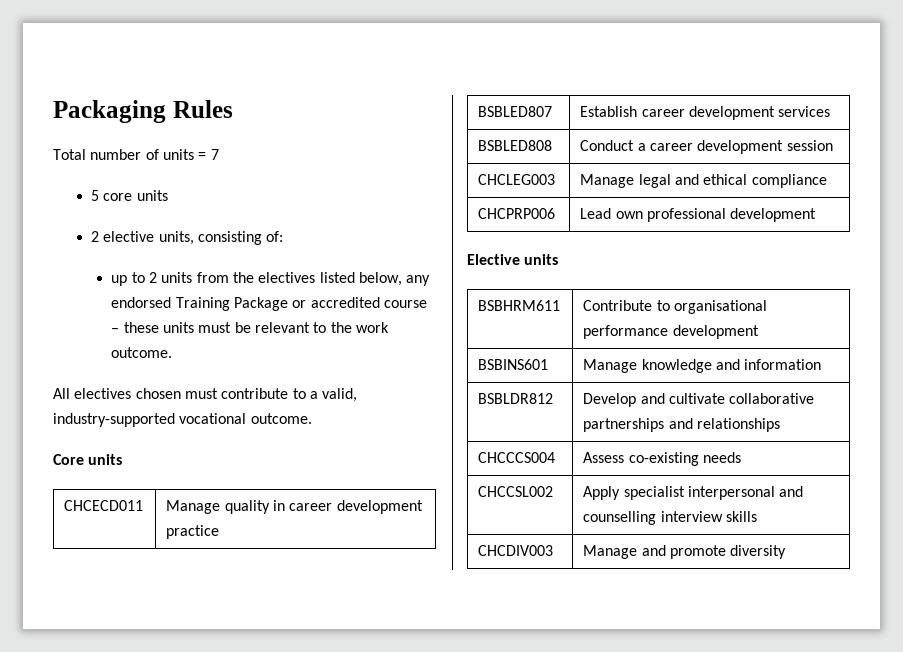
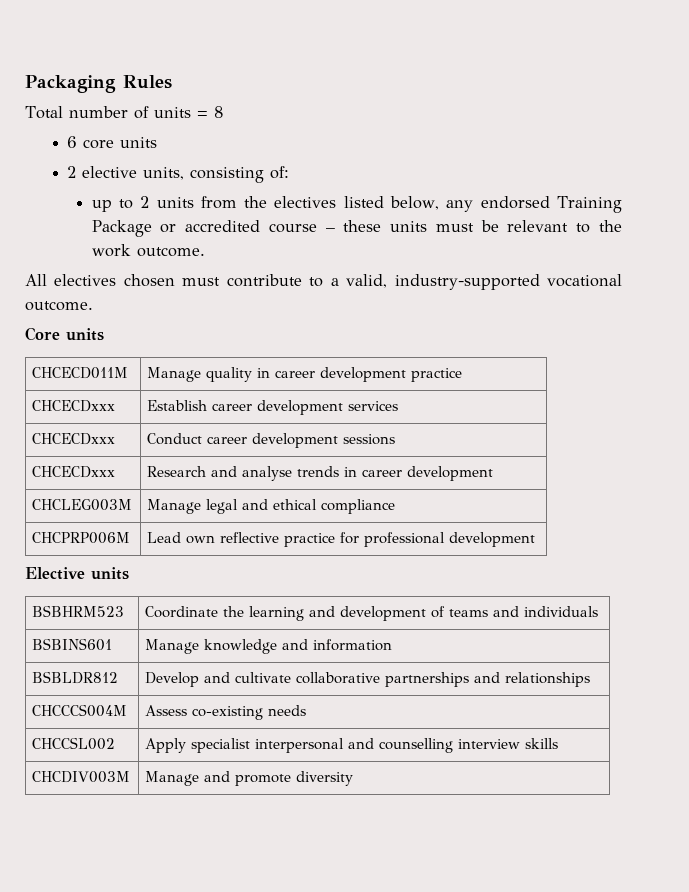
[210,149,219,160] [90,190,99,201] 7 // 5 -> [213,106,223,118] [67,136,78,148] 8 // 6
[64,500,144,511] CHCECD011 -> [32,367,129,379] CHCECD011M
[478,106,553,117] BSBLED807 -> [32,400,116,412] CHCECDxxx
[478,140,553,151] BSBLED808 -> [32,433,116,445] CHCECDxxx
[637,140,833,154] [478,174,556,185] a career development session // CHCLEG003 -> [207,433,396,448] [32,466,116,478] [147,466,494,481] [32,499,133,511] career development sessions // CHCECDxxx | Research and analyse trends in career development // CHCLEG003M
[478,208,556,219] CHCPRP006 -> [32,532,131,544] CHCPRP006M
(643, 215) none -> [220,532,360,547] reflective practice for
[478,300,561,311] [583,300,767,314] [583,325,759,339] BSBHRM611 | Contribute to organisational performance development -> [32,605,125,617] [145,606,599,621] BSBHRM523 | Coordinate the learning and development of teams and individuals
[478,452,556,463] CHCCCS004 -> [32,704,128,717] CHCCCS004M
[478,545,554,556] CHCDIV003 -> [32,771,131,783] CHCDIV003M

